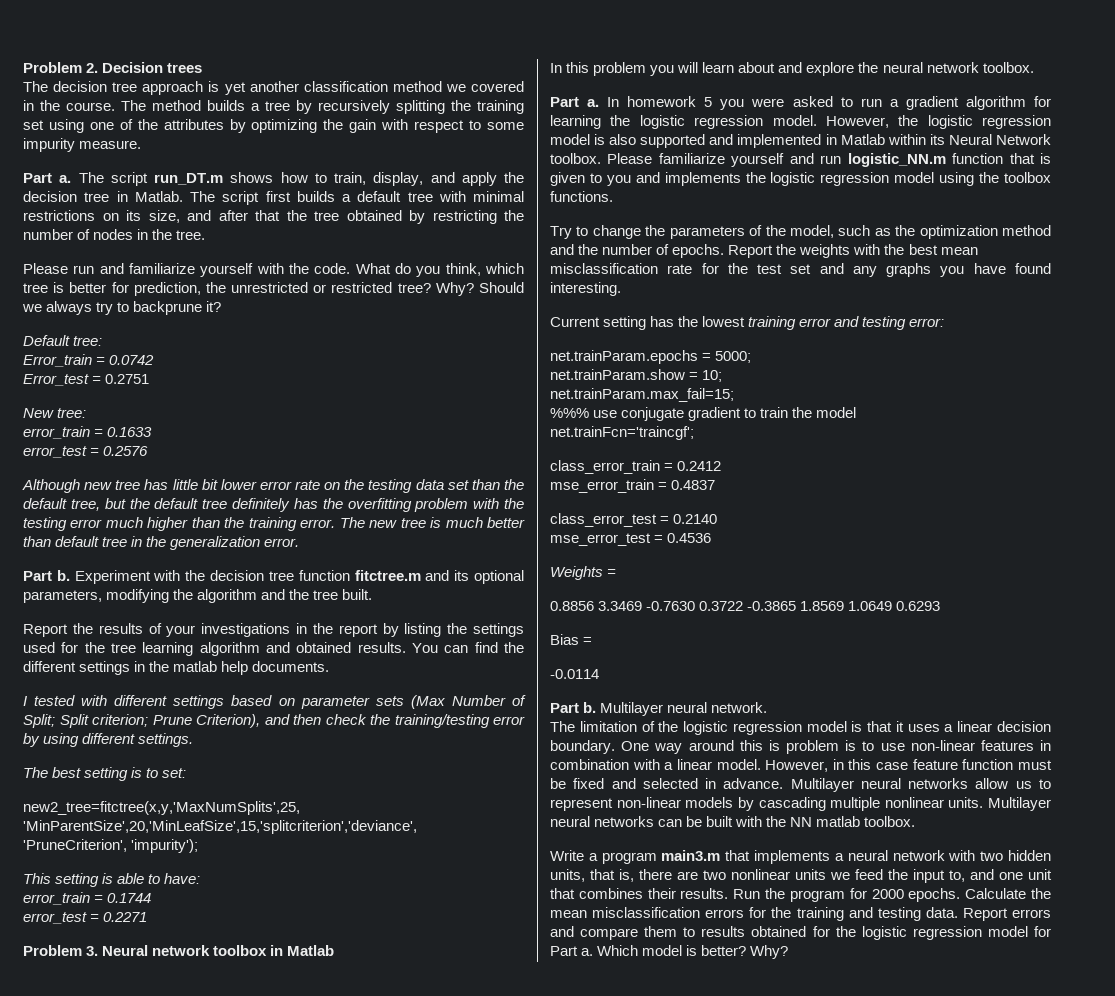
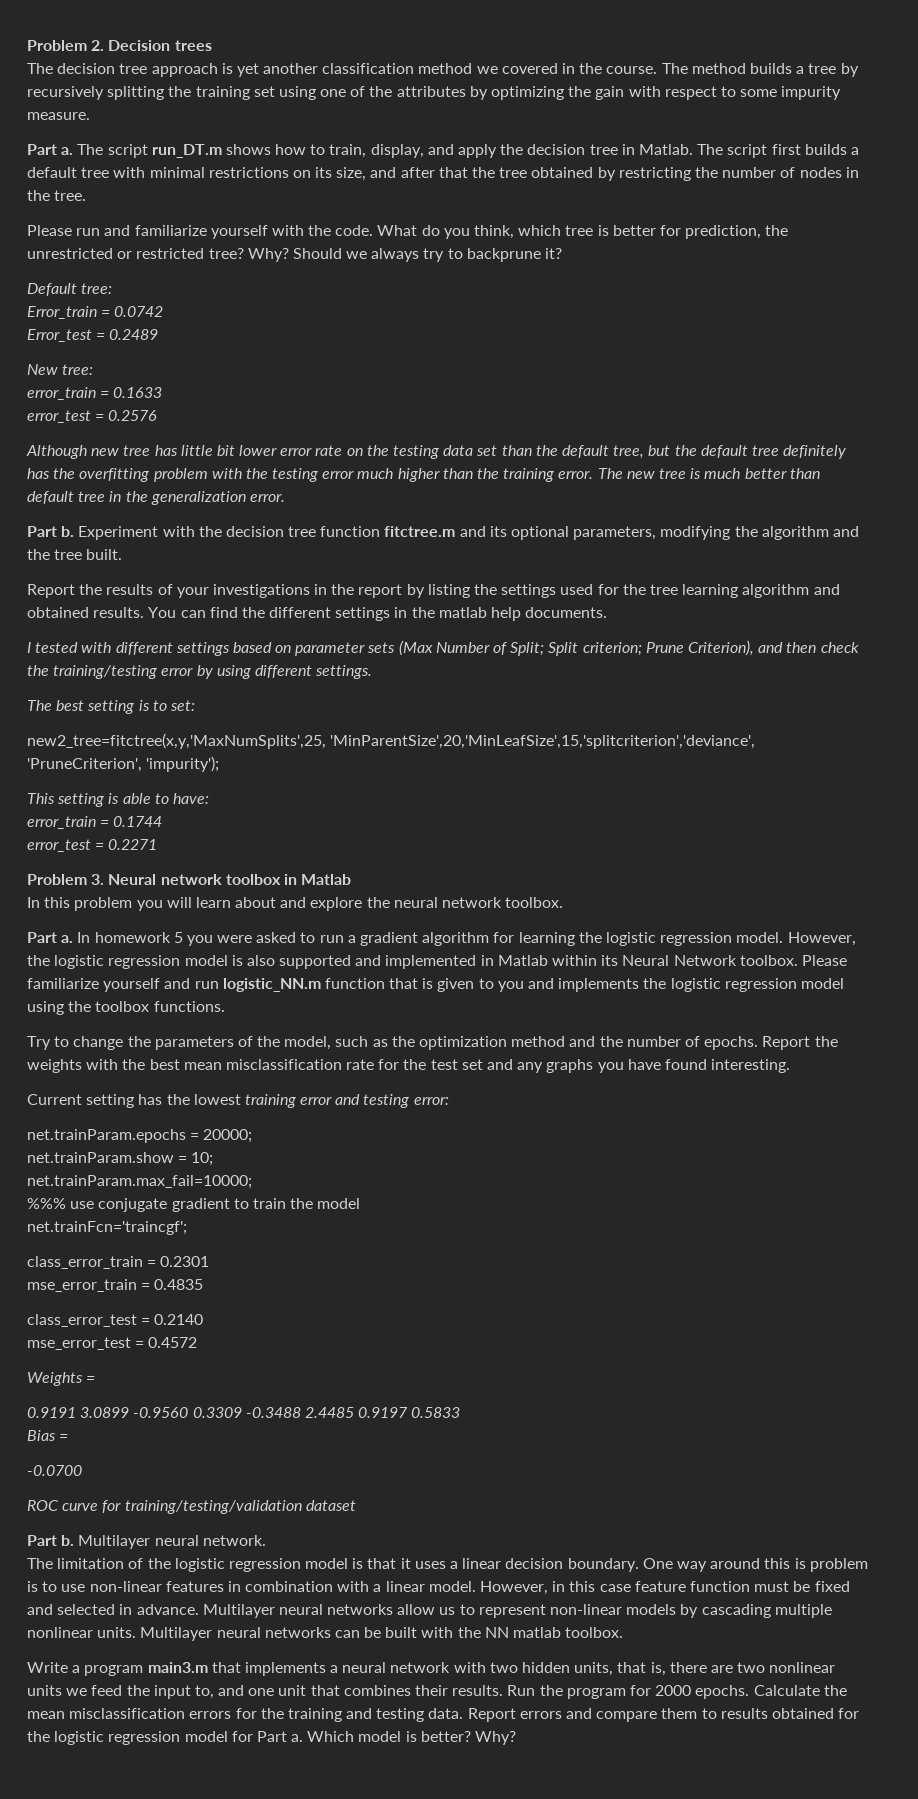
[105,374,150,384] 0.2751 -> [109,329,159,340] 0.2489
[715,351,752,363] 5000; -> [203,1129,253,1143] 20000;
[550,388,734,402] net.trainParam.max_fail=15; -> [27,1175,252,1189] net.trainParam.max_fail=10000;
[677,461,722,471] 0.2412 -> [160,1256,210,1267] 0.2301
[671,480,716,490] 0.4837 -> [154,1279,204,1290] 0.4835
[667,533,712,543] 0.4536 -> [148,1337,198,1348] 0.4572
[550,601,941,611] [550,634,593,645] [550,669,599,679] 0.8856 3.3469 -0.7630 0.3722 -0.3865 1.8569 1.0649 0.6293 // Bias = // -0.0114 -> [27,1407,461,1418] [27,1430,69,1441] [27,1465,82,1476] [27,1500,356,1514] 0.9191 3.0899 -0.9560 0.3309 -0.3488 2.4485 0.9197 0.5833 // Bias = // -0.0700 // ROC curve for training/testing/validation dataset

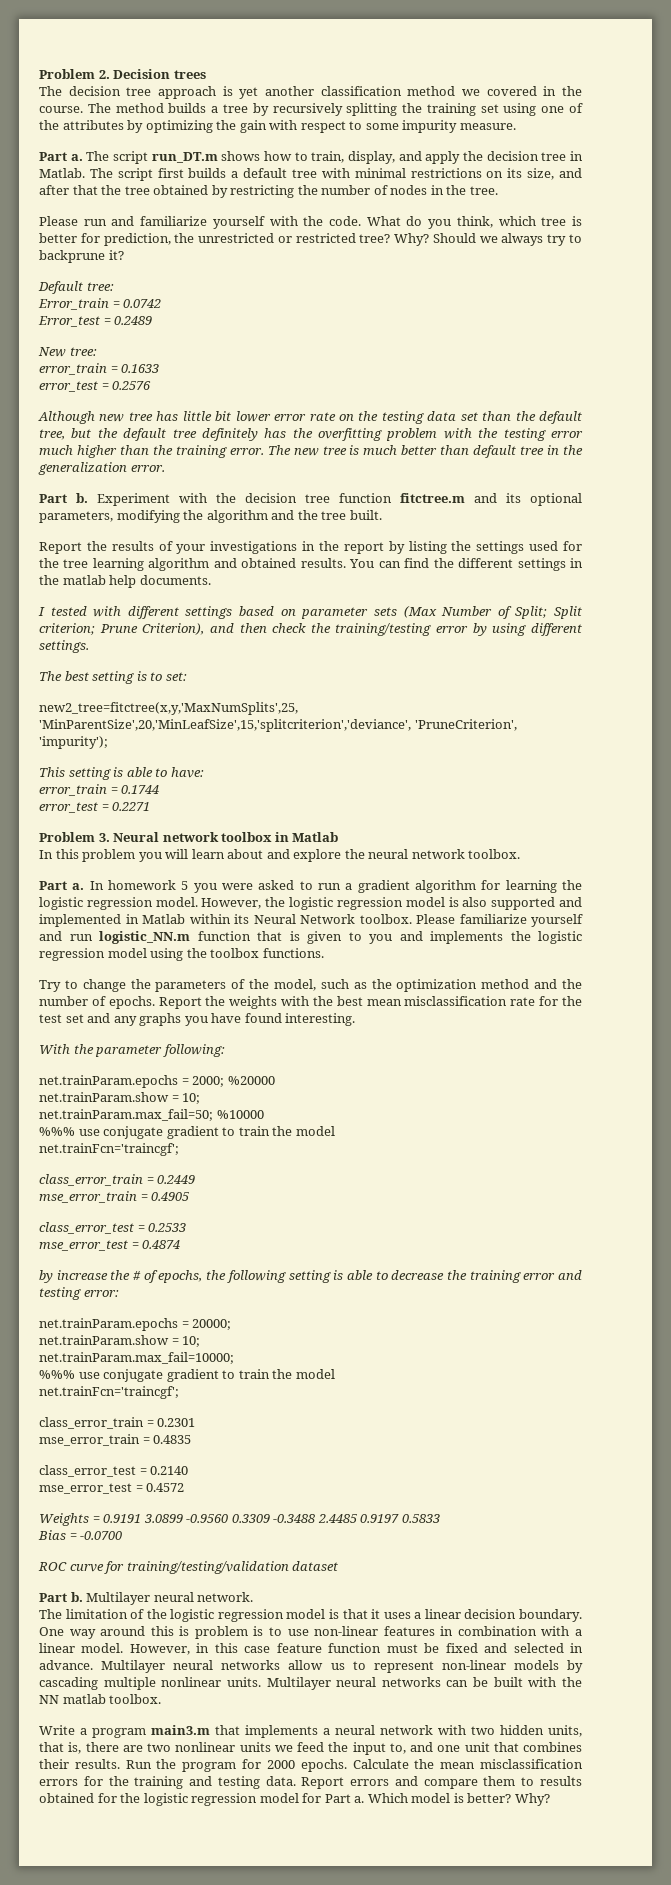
[27,1094,241,1108] Current setting has the lowest -> [39,1044,225,1057] [39,1075,275,1088] [39,1092,201,1104] [39,1109,264,1121] [39,1126,335,1139] [39,1143,179,1156] [39,1174,196,1186] [39,1191,190,1203] [39,1222,187,1234] [39,1240,181,1251] [39,1270,467,1283] With the parameter following: // net.trainParam.epochs = 2000; %20000 // net.trainParam.show = 10; // net.trainParam.max_fail=50; %10000 // %%% use conjugate gradient to train the model // net.trainFcn='traincgf'; // class_error_train = 0.2449 // mse_error_train = 0.4905 // class_error_test = 0.2533 // mse_error_test = 0.4874 // by increase the # of epochs, the following setting is able to decrease the
(96, 1379) // -> (100, 1519) none
(69, 1437) // -> (77, 1536) none

